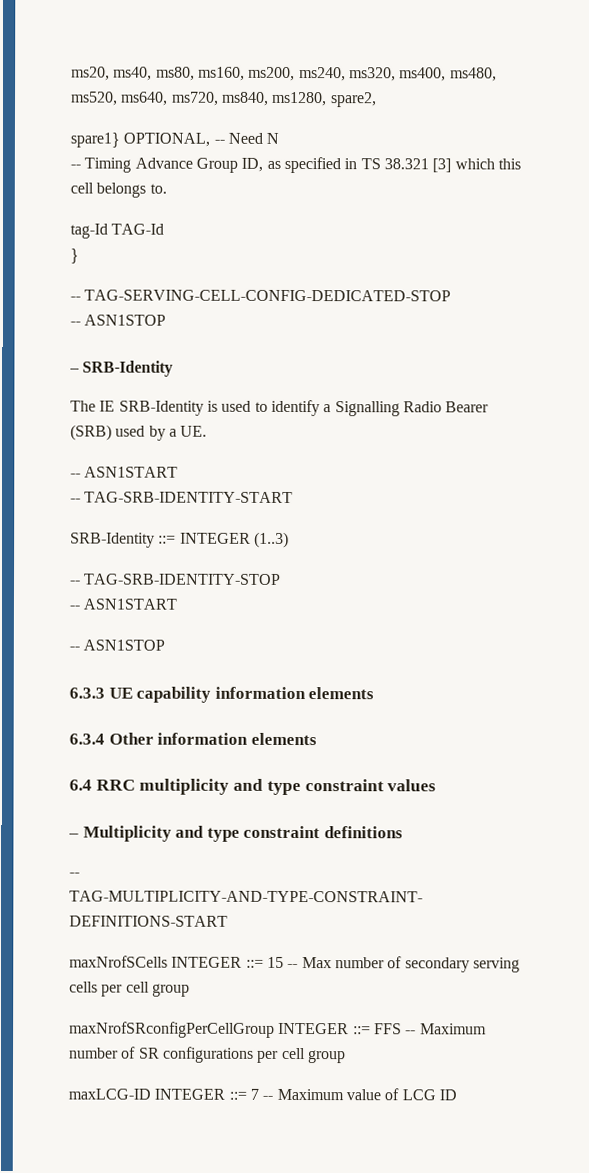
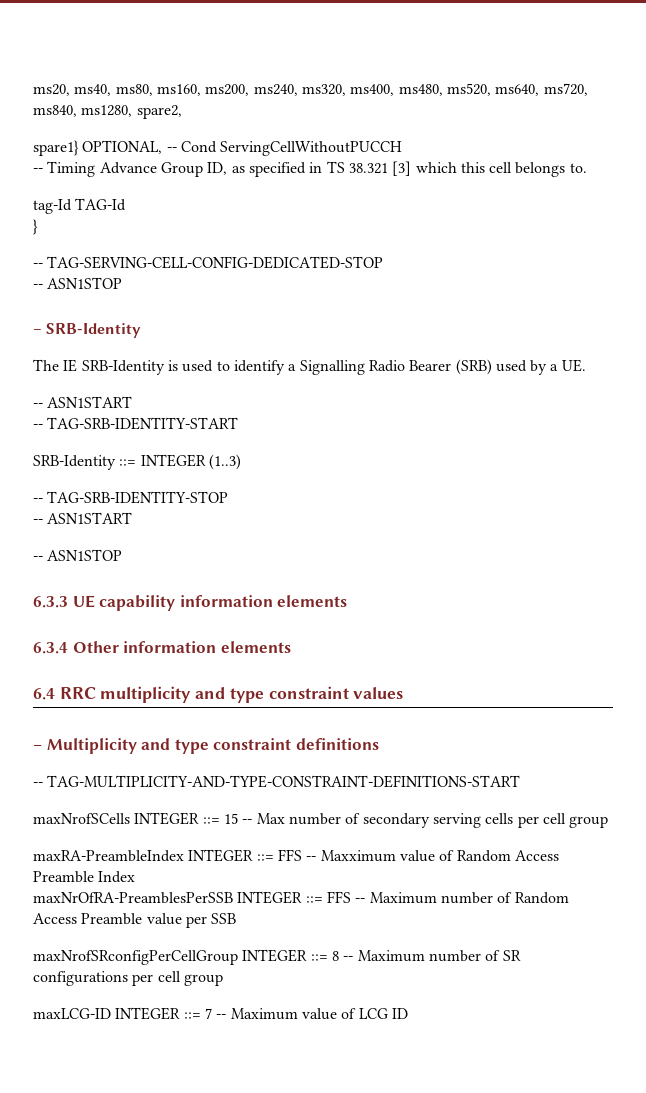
[227,132,280,144] Need N -> [180,141,403,156] Cond ServingCellWithoutPUCCH
(190, 990) none -> [33,849,559,862] [33,871,136,883] [33,891,569,904] [33,913,237,928] // maxRA-PreambleIndex INTEGER ::= FFS -- Maxximum value of Random Access Preamble Index // maxNrOfRA-PreamblesPerSSB INTEGER ::= FFS -- Maximum number of Random Access Preamble value per SSB
[373,1023,402,1035] FFS -> [331,951,339,961] 8

